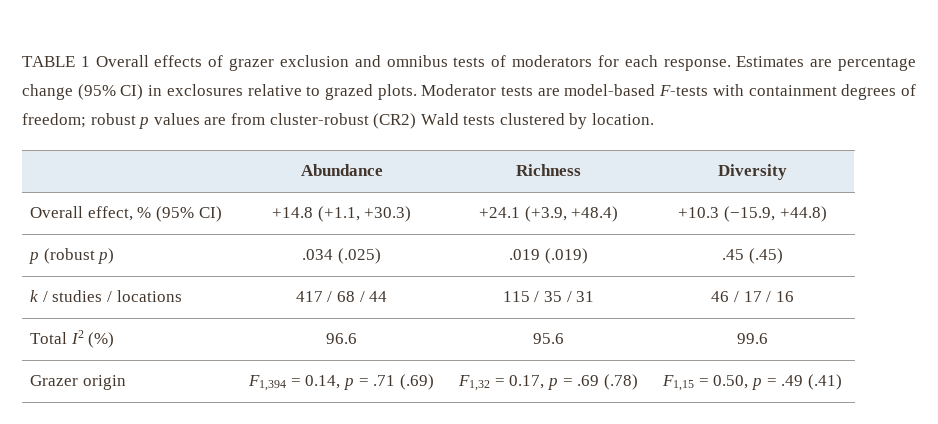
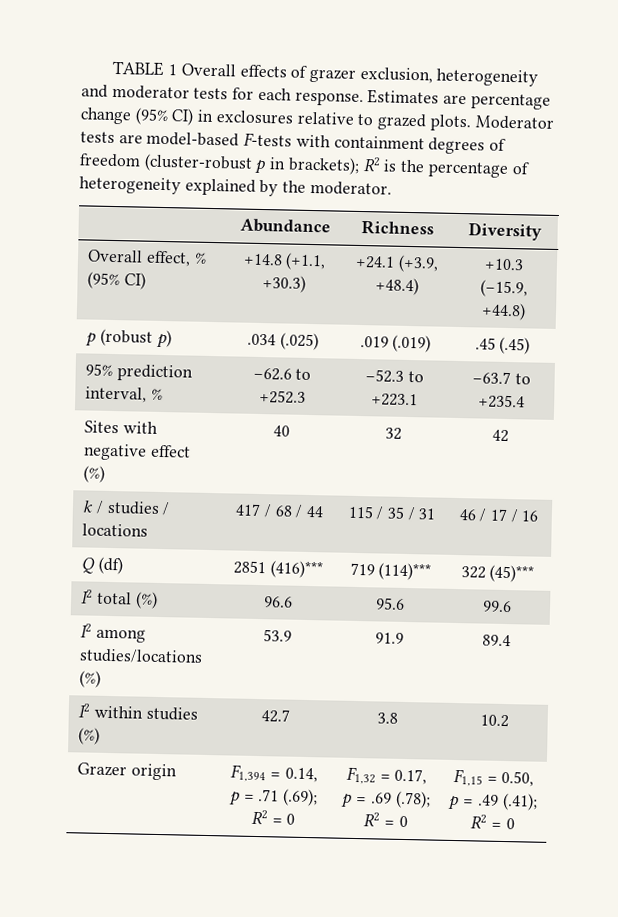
[279,55,593,67] exclusion and omnibus tests of moderators -> [359,66,539,87] [81,84,229,100] exclusion, heterogeneity and moderator tests
[22,113,655,129] freedom; robust p values are from cluster-robust (CR2) Wald tests clustered by location. -> [79,153,530,178] [79,176,392,197] freedom (cluster-robust p in brackets); R2 is the percentage of heterogeneity explained by the moderator.
(783, 256) none -> [85,363,193,382] [85,386,163,403] [252,367,312,381] [258,389,306,404] [365,369,424,383] [371,393,418,407] [472,371,531,385] [478,394,525,409] [84,420,158,434] [83,443,191,461] [83,465,106,483] [272,425,290,437] [385,427,402,440] [492,429,509,443] // 95% prediction interval, % | −62.6 to +252.3 | −52.3 to +223.1 | −63.7 to +235.4 // Sites with negative effect (%) | 40 | 32 | 42
[30,330,115,348] [326,333,357,344] [533,333,564,344] [737,333,768,344] Total I2 (%) | 96.6 | 95.6 | 99.6 -> [81,556,123,575] [233,560,323,579] [349,562,432,581] [460,564,535,583] [81,589,158,609] [262,596,293,608] [375,597,405,610] [482,600,512,613] [80,623,146,643] [79,648,204,664] [79,670,102,688] [262,629,292,642] [375,632,404,644] [482,634,511,647] [78,703,198,721] [78,727,101,745] [260,709,290,723] [377,712,398,724] [480,714,509,728] Q (df) | 2851 (416)*** | 719 (114)*** | 322 (45)*** // I2 total (%) | 96.6 | 95.6 | 99.6 // I2 among studies/locations (%) | 53.9 | 91.9 | 89.4 // I2 within studies (%) | 42.7 | 3.8 | 10.2
[399,374,434,390] (.69) -> [282,788,319,807] [250,809,296,825] (.69); R2 = 0
[603,374,638,390] (.78) -> [394,790,431,809] [363,812,408,828] (.78); R2 = 0
[807,374,842,390] (.41) -> [501,792,538,811] [470,814,515,830] (.41); R2 = 0

